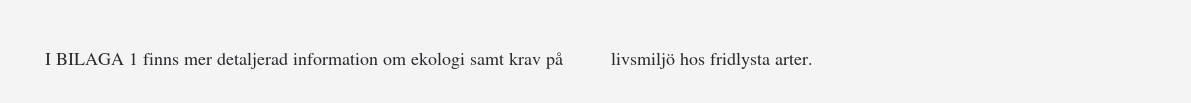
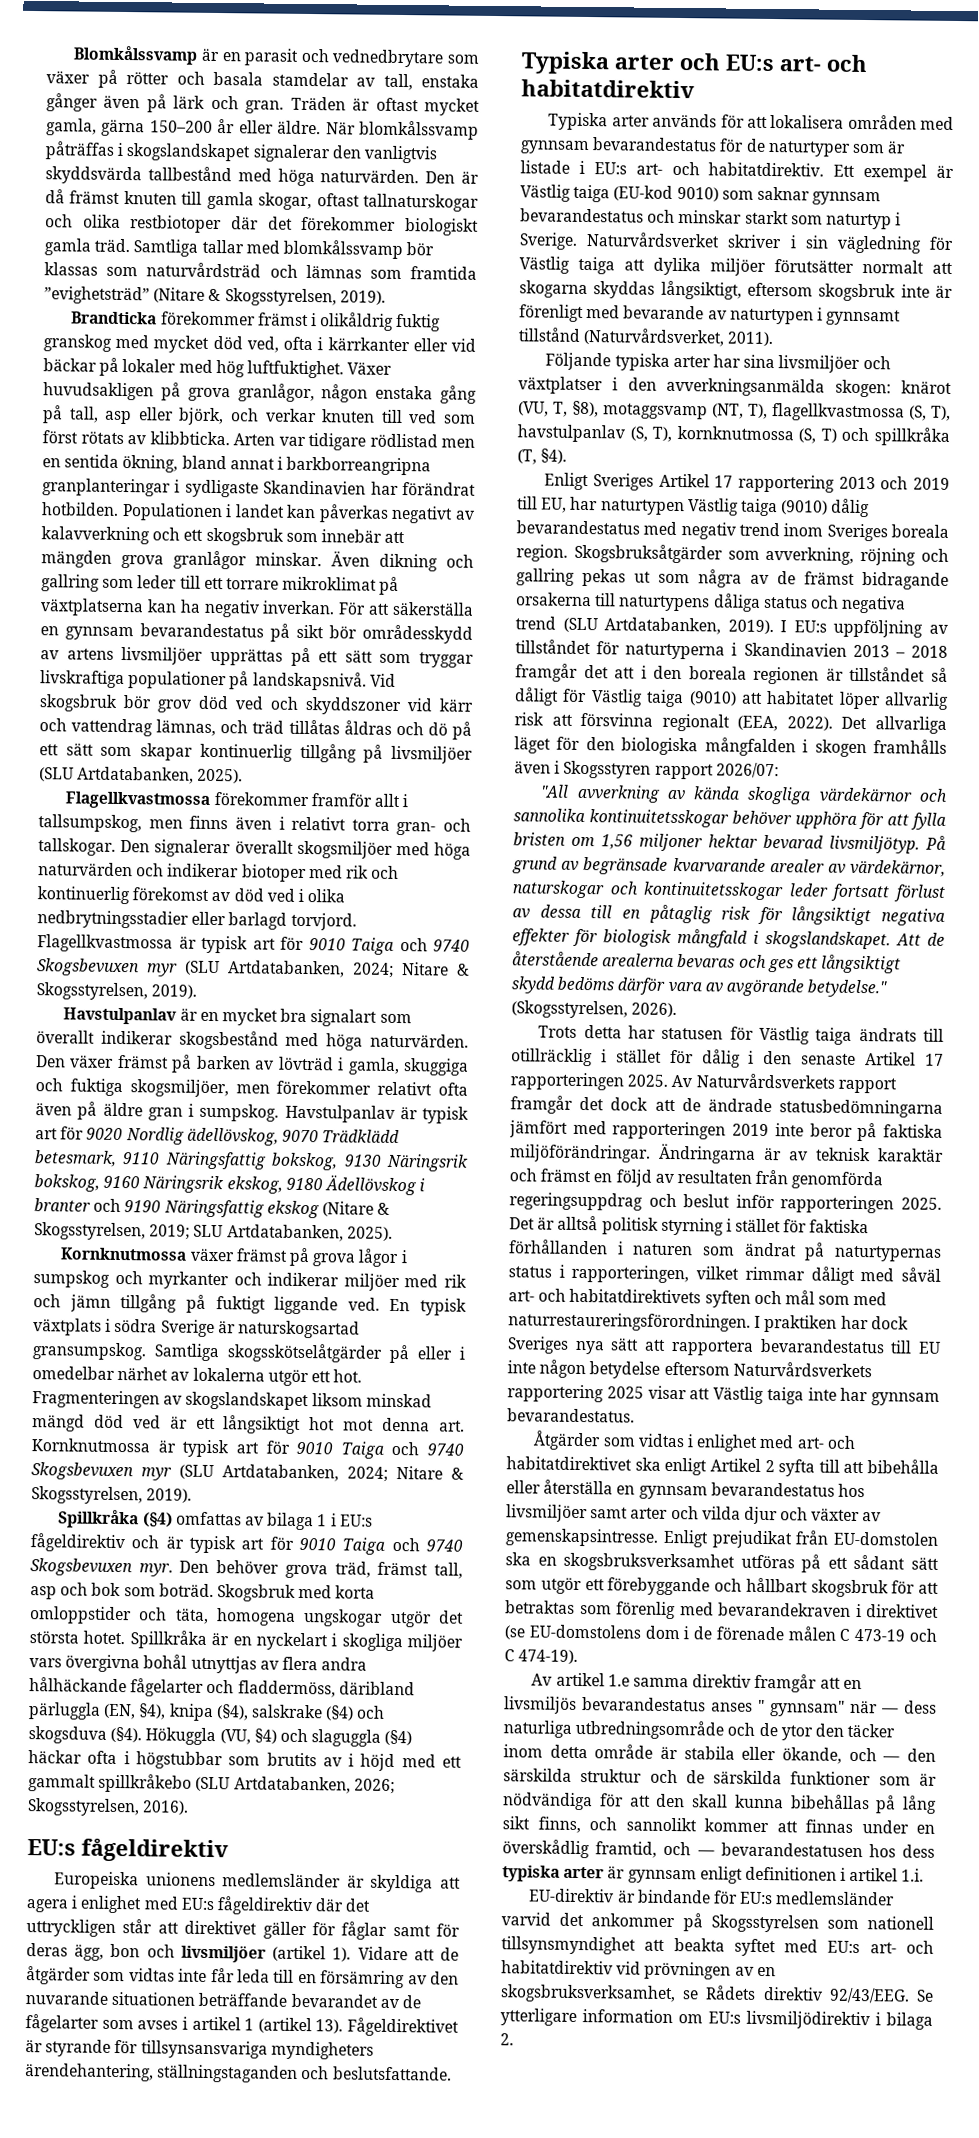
[45,52,813,69] I BILAGA 1 finns mer detaljerad information om ekologi samt krav på livsmiljö hos fridlysta arter. -> [73,45,480,68] [46,69,479,91] [46,93,481,116] [46,118,479,140] [45,141,437,164] [45,166,479,187] [45,189,479,212] [45,214,479,236] [44,238,435,260] [44,262,477,280] [44,286,386,307] [71,311,442,332] [43,334,476,353] [43,357,393,379] [43,382,477,404] [42,405,477,426] [42,430,475,451] [42,454,432,476] [42,478,476,498] [41,502,475,524] [41,526,406,546] [41,550,474,572] [41,574,400,595] [40,598,474,618] [40,623,473,644] [40,646,474,668] [40,670,396,691] [39,694,474,716] [39,718,472,740] [39,743,473,764] [39,766,244,784] [65,791,409,809] [38,814,471,836] [38,838,472,860] [38,862,400,883] [37,886,346,905] [37,910,357,931] [37,934,470,955] [36,958,470,978] [36,982,198,1001] [63,1007,412,1027] [36,1030,470,1051] [35,1054,470,1076] [35,1078,468,1098] [35,1101,469,1124] [35,1126,401,1146] [34,1150,469,1172] [34,1174,426,1196] [34,1198,391,1219] [34,1222,393,1242] [60,1247,408,1268] [33,1270,467,1292] [33,1294,467,1316] [33,1318,360,1339] [32,1342,465,1364] [32,1366,363,1387] [32,1390,432,1411] [32,1414,466,1434] [31,1438,464,1459] [31,1462,464,1482] [31,1486,193,1505] [58,1509,373,1531] [30,1533,463,1555] [30,1558,464,1579] [30,1582,376,1602] [29,1606,464,1628] [29,1630,463,1652] [29,1654,368,1674] [29,1677,415,1698] [28,1702,386,1722] [28,1726,413,1747] [28,1750,463,1772] [28,1773,395,1795] [27,1798,190,1817] [27,1837,229,1863] [54,1871,461,1893] [26,1895,372,1916] [26,1919,460,1940] [26,1943,459,1963] [26,1966,459,1989] [25,1991,421,2009] [25,2014,459,2037] [25,2039,374,2060] [25,2063,452,2083] [521,51,867,75] [521,79,695,99] [548,112,954,131] [520,137,907,157] [520,160,954,182] [520,184,882,206] [520,208,902,230] [519,232,954,254] [519,256,953,276] [519,280,953,302] [519,304,902,326] [518,327,774,347] [545,352,891,373] [518,376,952,398] [518,400,951,422] [517,424,950,446] [517,448,568,465] [544,472,950,493] [517,496,871,518] [516,520,949,542] [516,543,949,566] [516,568,949,590] [516,592,907,614] [515,616,948,638] [515,639,948,660] [515,663,948,685] [514,687,949,710] [514,712,947,734] [514,736,947,758] [514,760,779,780] [540,784,948,805] [513,808,946,830] [513,832,946,854] [512,856,946,877] [512,880,946,902] [512,904,945,926] [512,928,945,950] [512,951,902,974] [511,976,888,998] [511,1000,678,1019] [538,1025,944,1045] [511,1048,944,1068] [510,1072,897,1094] [510,1095,943,1118] [509,1120,943,1142] [510,1143,944,1164] [509,1168,884,1190] [509,1192,942,1214] [509,1215,870,1236] [509,1239,942,1262] [508,1264,941,1285] [508,1288,888,1308] [508,1312,909,1333] [507,1336,941,1356] [507,1359,872,1379] [507,1384,940,1406] [507,1408,635,1423] [533,1430,856,1452] [506,1456,939,1477] [506,1479,865,1500] [506,1504,882,1525] [505,1528,939,1549] [505,1552,939,1573] [505,1577,939,1598] [505,1600,939,1620] [504,1624,937,1642] [504,1649,579,1664] [531,1672,862,1693] [504,1696,937,1717] [503,1719,896,1741] [503,1744,936,1764] [503,1768,937,1786] [502,1792,937,1814] [502,1816,935,1834] [502,1839,935,1859] [502,1865,925,1884] [528,1888,896,1906] [501,1912,934,1933] [501,1936,934,1957] [501,1960,776,1980] [500,1984,934,2004] [500,2008,933,2030] [500,2033,514,2046] Blomkålssvamp är en parasit och vednedbrytare som växer på rötter och basala stamdelar av tall, enstaka gånger även på lärk och gran. Träden är oftast mycket gamla, gärna 150–200 år eller äldre. När blomkålssvamp påträffas i skogslandskapet signalerar den vanligtvis skyddsvärda tallbestånd med höga naturvärden. Den är då främst knuten till gamla skogar, oftast tallnaturskogar och olika restbiotoper där det förekommer biologiskt gamla träd. Samtliga tallar med blomkålssvamp bör klassas som naturvårdsträd och lämnas som framtida ”evighetsträd” (Nitare & Skogsstyrelsen, 2019). // Brandticka förekommer främst i olikåldrig fuktig granskog med mycket död ved, ofta i kärrkanter eller vid bäckar på lokaler med hög luftfuktighet. Växer huvudsakligen på grova granlågor, någon enstaka gång på tall, asp eller björk, och verkar knuten till ved som först rötats av klibbticka. Arten var tidigare rödlistad men en sentida ökning, bland annat i barkborreangripna granplanteringar i sydligaste Skandinavien har förändrat hotbilden. Populationen i landet kan påverkas negativt av kalavverkning och ett skogsbruk som innebär att mängden grova granlågor minskar. Även dikning och gallring som leder till ett torrare mikroklimat på växtplatserna kan ha negativ inverkan. För att säkerställa en gynnsam bevarandestatus på sikt bör områdesskydd av artens livsmiljöer upprättas på ett sätt som tryggar livskraftiga populationer på landskapsnivå. Vid skogsbruk bör grov död ved och skyddszoner vid kärr och vattendrag lämnas, och träd tillåtas åldras och dö på ett sätt som skapar kontinuerlig tillgång på livsmiljöer (SLU Artdatabanken, 2025). // Flagellkvastmossa förekommer framför allt i tallsumpskog, men finns även i relativt torra gran- och tallskogar. Den signalerar överallt skogsmiljöer med höga naturvärden och indikerar biotoper med rik och kontinuerlig förekomst av död ved i olika nedbrytningsstadier eller barlagd torvjord. Flagellkvastmossa är typisk art för 9010 Taiga och 9740 Skogsbevuxen myr (SLU Artdatabanken, 2024; Nitare & Skogsstyrelsen, 2019). // Havstulpanlav är en mycket bra signalart som överallt indikerar skogsbestånd med höga naturvärden. Den växer främst på barken av lövträd i gamla, skuggiga och fuktiga skogsmiljöer, men förekommer relativt ofta även på äldre gran i sumpskog. Havstulpanlav är typisk art för 9020 Nordlig ädellövskog, 9070 Trädklädd betesmark, 9110 Näringsfattig bokskog, 9130 Näringsrik bokskog, 9160 Näringsrik ekskog, 9180 Ädellövskog i branter och 9190 Näringsfattig ekskog (Nitare & Skogsstyrelsen, 2019; SLU Artdatabanken, 2025). // Kornknutmossa växer främst på grova lågor i sumpskog och myrkanter och indikerar miljöer med rik och jämn tillgång på fuktigt liggande ved. En typisk växtplats i södra Sverige är naturskogsartad gransumpskog. Samtliga skogsskötselåtgärder på eller i omedelbar närhet av lokalerna utgör ett hot. Fragmenteringen av skogslandskapet liksom minskad mängd död ved är ett långsiktigt hot mot denna art. Kornknutmossa är typisk art för 9010 Taiga och 9740 Skogsbevuxen myr (SLU Artdatabanken, 2024; Nitare & Skogsstyrelsen, 2019). // Spillkråka (§4) omfattas av bilaga 1 i EU:s fågeldirektiv och är typisk art för 9010 Taiga och 9740 Skogsbevuxen myr. Den behöver grova träd, främst tall, asp och bok som boträd. Skogsbruk med korta omloppstider och täta, homogena ungskogar utgör det största hotet. Spillkråka är en nyckelart i skogliga miljöer vars övergivna bohål utnyttjas av flera andra hålhäckande fågelarter och fladdermöss, däribland pärluggla (EN, §4), knipa (§4), salskrake (§4) och skogsduva (§4). Hökuggla (VU, §4) och slaguggla (§4) häckar ofta i högstubbar som brutits av i höjd med ett gammalt spillkråkebo (SLU Artdatabanken, 2026; Skogsstyrelsen, 2016). // EU:s fågeldirektiv // Europeiska unionens medlemsländer är skyldiga att agera i enlighet med EU:s fågeldirektiv där det uttryckligen står att direktivet gäller för fåglar samt för deras ägg, bon och livsmiljöer (artikel 1). Vidare att de åtgärder som vidtas inte får leda till en försämring av den nuvarande situationen beträffande bevarandet av de fågelarter som avses i artikel 1 (artikel 13). Fågeldirektivet är styrande för tillsynsansvariga myndigheters ärendehantering, ställningstaganden och beslutsfattande. // Typiska arter och EU:s art- och habitatdirektiv // Typiska arter används för att lokalisera områden med gynnsam bevarandestatus för de naturtyper som är listade i EU:s art- och habitatdirektiv. Ett exempel är Västlig taiga (EU-kod 9010) som saknar gynnsam bevarandestatus och minskar starkt som naturtyp i Sverige. Naturvårdsverket skriver i sin vägledning för Västlig taiga att dylika miljöer förutsätter normalt att skogarna skyddas långsiktigt, eftersom skogsbruk inte är förenligt med bevarande av naturtypen i gynnsamt tillstånd (Naturvårdsverket, 2011). // Följande typiska arter har sina livsmiljöer och växtplatser i den avverkningsanmälda skogen: knärot (VU, T, §8), motaggsvamp (NT, T), flagellkvastmossa (S, T), havstulpanlav (S, T), kornknutmossa (S, T) och spillkråka (T, §4). // Enligt Sveriges Artikel 17 rapportering 2013 och 2019 till EU, har naturtypen Västlig taiga (9010) dålig bevarandestatus med negativ trend inom Sveriges boreala region. Skogsbruksåtgärder som avverkning, röjning och gallring pekas ut som några av de främst bidragande orsakerna till naturtypens dåliga status och negativa trend (SLU Artdatabanken, 2019). I EU:s uppföljning av tillståndet för naturtyperna i Skandinavien 2013 – 2018 framgår det att i den boreala regionen är tillståndet så dåligt för Västlig taiga (9010) att habitatet löper allvarlig risk att försvinna regionalt (EEA, 2022). Det allvarliga läget för den biologiska mångfalden i skogen framhålls även i Skogsstyren rapport 2026/07: // "All avverkning av kända skogliga värdekärnor och sannolika kontinuitetsskogar behöver upphöra för att fylla bristen om 1,56 miljoner hektar bevarad livsmiljötyp. På grund av begränsade kvarvarande arealer av värdekärnor, naturskogar och kontinuitetsskogar leder fortsatt förlust av dessa till en påtaglig risk för långsiktigt negativa effekter för biologisk mångfald i skogslandskapet. Att de återstående arealerna bevaras och ges ett långsiktigt skydd bedöms därför vara av avgörande betydelse." (Skogsstyrelsen, 2026). // Trots detta har statusen för Västlig taiga ändrats till otillräcklig i stället för dålig i den senaste Artikel 17 rapporteringen 2025. Av Naturvårdsverkets rapport framgår det dock att de ändrade statusbedömningarna jämfört med rapporteringen 2019 inte beror på faktiska miljöförändringar. Ändringarna är av teknisk karaktär och främst en följd av resultaten från genomförda regeringsuppdrag och beslut inför rapporteringen 2025. Det är alltså politisk styrning i stället för faktiska förhållanden i naturen som ändrat på naturtypernas status i rapporteringen, vilket rimmar dåligt med såväl art- och habitatdirektivets syften och mål som med naturrestaureringsförordningen. I praktiken har dock Sveriges nya sätt att rapportera bevarandestatus till EU inte någon betydelse eftersom Naturvårdsverkets rapportering 2025 visar att Västlig taiga inte har gynnsam bevarandestatus. // Åtgärder som vidtas i enlighet med art- och habitatdirektivet ska enligt Artikel 2 syfta till att bibehålla eller återställa en gynnsam bevarandestatus hos livsmiljöer samt arter och vilda djur och växter av gemenskapsintresse. Enligt prejudikat från EU-domstolen ska en skogsbruksverksamhet utföras på ett sådant sätt som utgör ett förebyggande och hållbart skogsbruk för att betraktas som förenlig med bevarandekraven i direktivet (se EU-domstolens dom i de förenade målen C 473-19 och C 474-19). // Av artikel 1.e samma direktiv framgår att en livsmiljös bevarandestatus anses " gynnsam" när — dess naturliga utbredningsområde och de ytor den täcker inom detta område är stabila eller ökande, och — den särskilda struktur och de särskilda funktioner som är nödvändiga för att den skall kunna bibehållas på lång sikt finns, och sannolikt kommer att finnas under en överskådlig framtid, och — bevarandestatusen hos dess typiska arter är gynnsam enligt definitionen i artikel 1.i. // EU-direktiv är bindande för EU:s medlemsländer varvid det ankommer på Skogsstyrelsen som nationell tillsynsmyndighet att beakta syftet med EU:s art- och habitatdirektiv vid prövningen av en skogsbruksverksamhet, se Rådets direktiv 92/43/EEG. Se ytterligare information om EU:s livsmiljödirektiv i bilaga 2.

